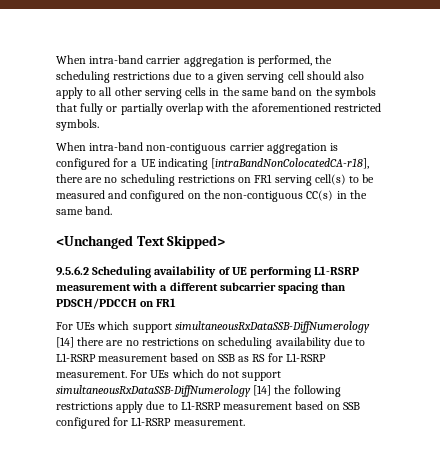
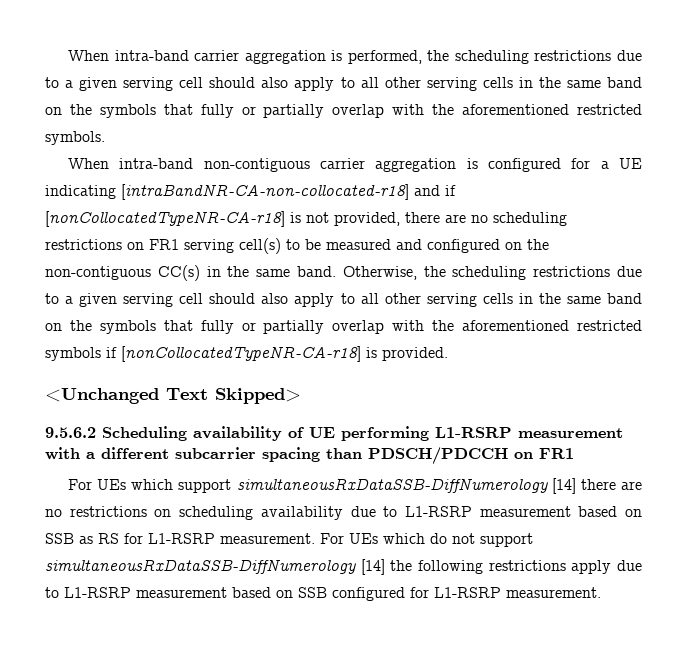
[211,158,370,169] [intraBandNonColocatedCA-r18], -> [121,184,456,200] [45,211,400,227] [intraBandNR-CA-non-collocated-r18] and if [nonCollocatedTypeNR-CA-r18] is not provided,
(113, 210) none -> [342,266,642,280] [45,293,642,307] [45,320,643,334] [45,346,448,362] Otherwise, the scheduling restrictions due to a given serving cell should also apply to all other serving cells in the same band on the symbols that fully or partially overlap with the aforementioned restricted symbols if [nonCollocatedTypeNR-CA-r18] is provided.

